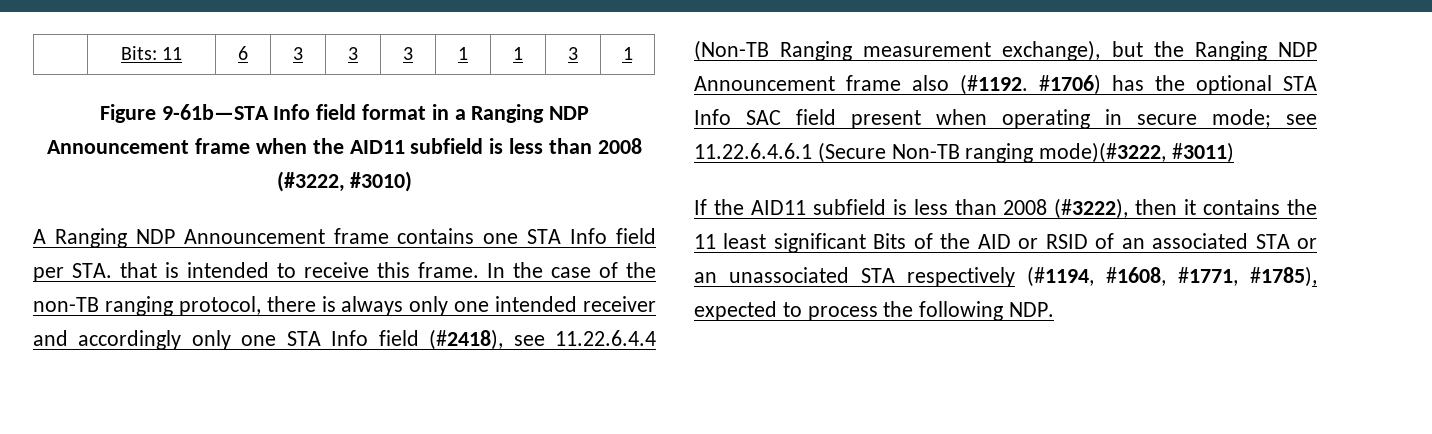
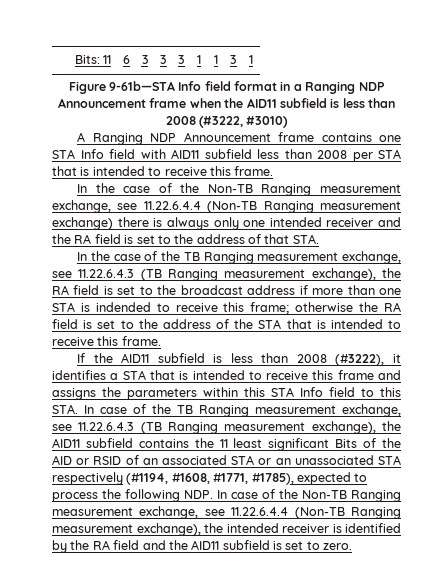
[33,262,656,282] [33,296,261,316] per STA. that is intended to receive this frame. In the case of the non-TB ranging protocol, -> [140,149,401,162] [52,166,274,176] [77,183,401,196] [52,200,401,213] [52,217,113,230] with AID11 subfield less than 2008 per STA that is intended to receive this frame. // In the case of the Non-TB Ranging measurement exchange, see 11.22.6.4.4 (Non-TB Ranging measurement exchange)
[78,329,657,350] [694,40,1317,61] [694,74,1317,95] [694,109,1317,129] [694,142,1235,163] accordingly only one STA Info field (#2418), see 11.22.6.4.4 (Non-TB Ranging measurement exchange), but the Ranging NDP Announcement frame also (#1192. #1706) has the optional STA Info SAC field present when operating in secure mode; see 11.22.6.4.6.1 (Secure Non-TB ranging mode)(#3222, #3011) -> [52,234,319,244] [77,251,402,264] [52,268,401,281] [52,285,401,295] [52,302,401,314] [52,319,402,329] [52,336,161,346] the RA field is set to the address of that STA. // In the case of the TB Ranging measurement exchange, see 11.22.6.4.3 (TB Ranging measurement exchange), the RA field is set to the broadcast address if more than one STA is indended to receive this frame; otherwise the RA field is set to the address of the STA that is intended to receive this frame.
[1135,199,1197,215] then it -> [393,354,401,363] [52,370,402,380] [52,387,401,400] [52,404,401,417] [52,421,401,434] [52,438,133,448] it identifies a STA that is intended to receive this frame and assigns the parameters within this STA Info field to this STA. In case of the TB Ranging measurement exchange, see 11.22.6.4.3 (TB Ranging measurement exchange), the AID11 subfield
(1055, 309) none -> [217,489,401,502] [52,506,401,519] [52,523,401,536] [52,540,353,553] In case of the Non-TB Ranging measurement exchange, see 11.22.6.4.4 (Non-TB Ranging measurement exchange), the intended receiver is identified by the RA field and the AID11 subfield is set to zero.

